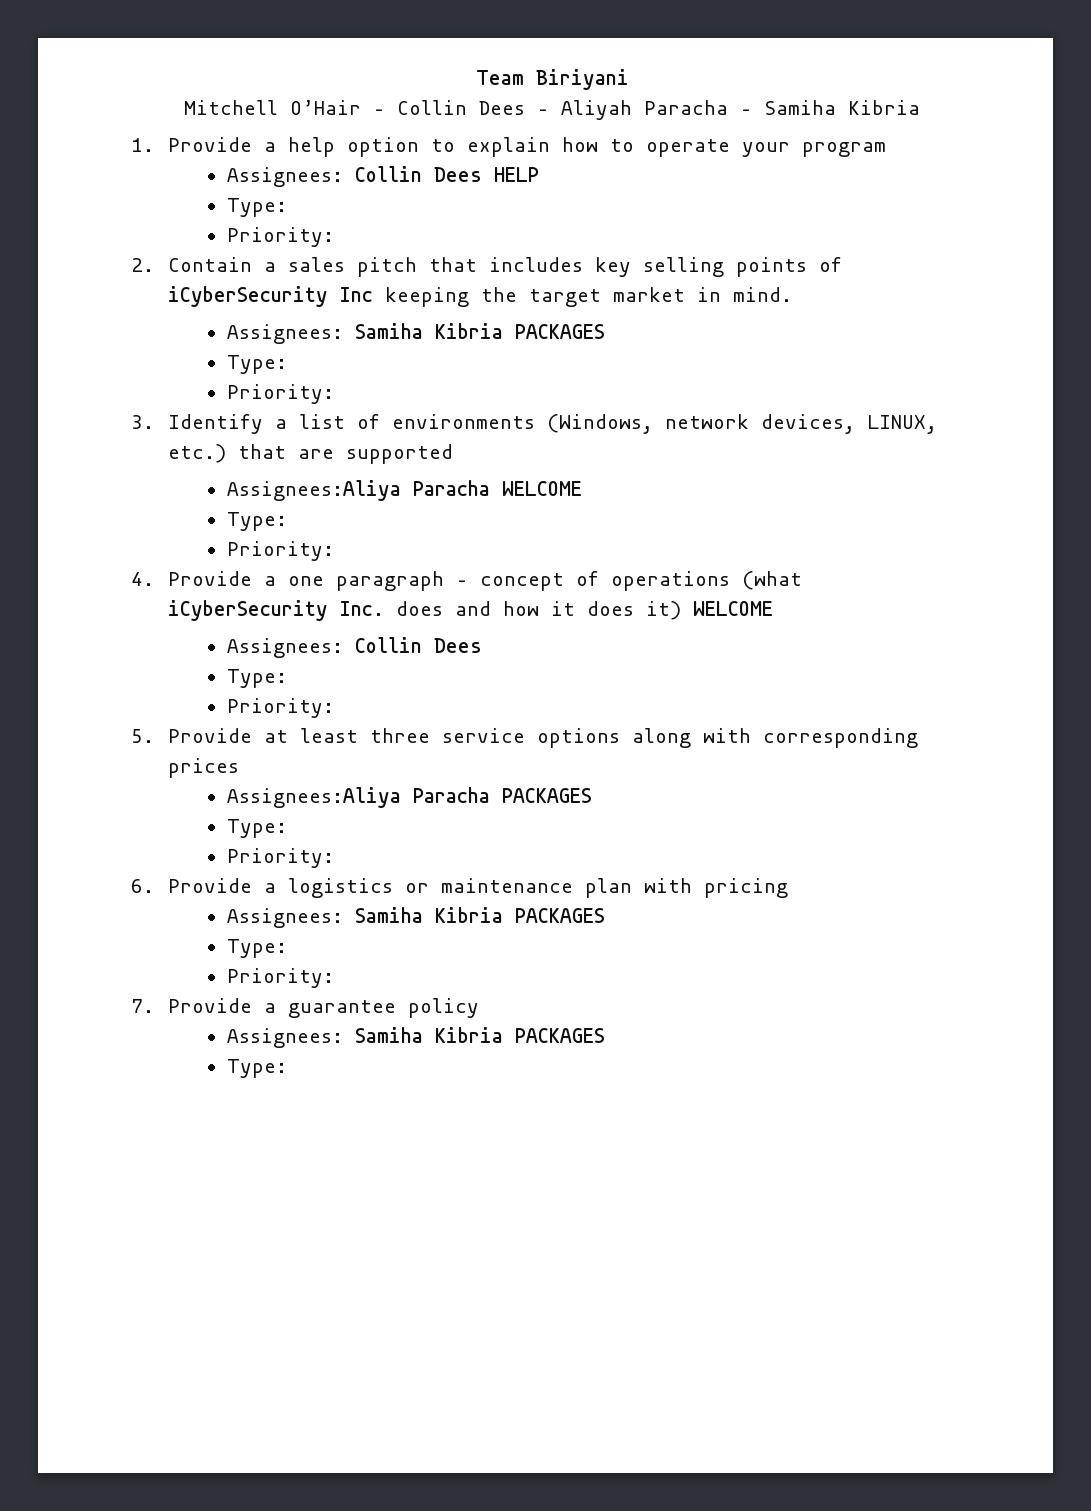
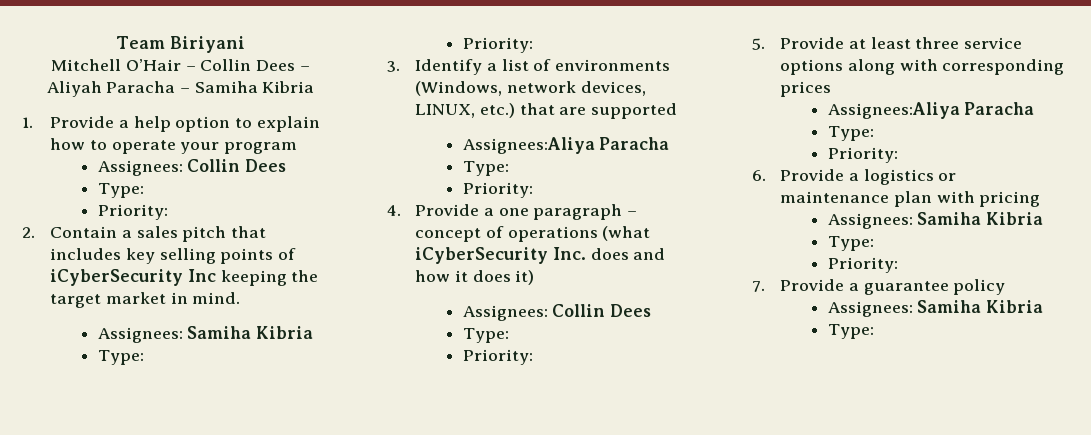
[493,167,539,182] HELP -> (287, 165) none
[514,324,605,339] PACKAGES -> (314, 332) none
[501,481,582,496] WELCOME -> (670, 143) none
[692,601,773,616] WELCOME -> (535, 277) none
[501,788,592,803] PACKAGES -> (1035, 108) none
[514,908,605,923] PACKAGES -> (1044, 218) none
[514,1028,605,1043] PACKAGES -> (1044, 306) none

